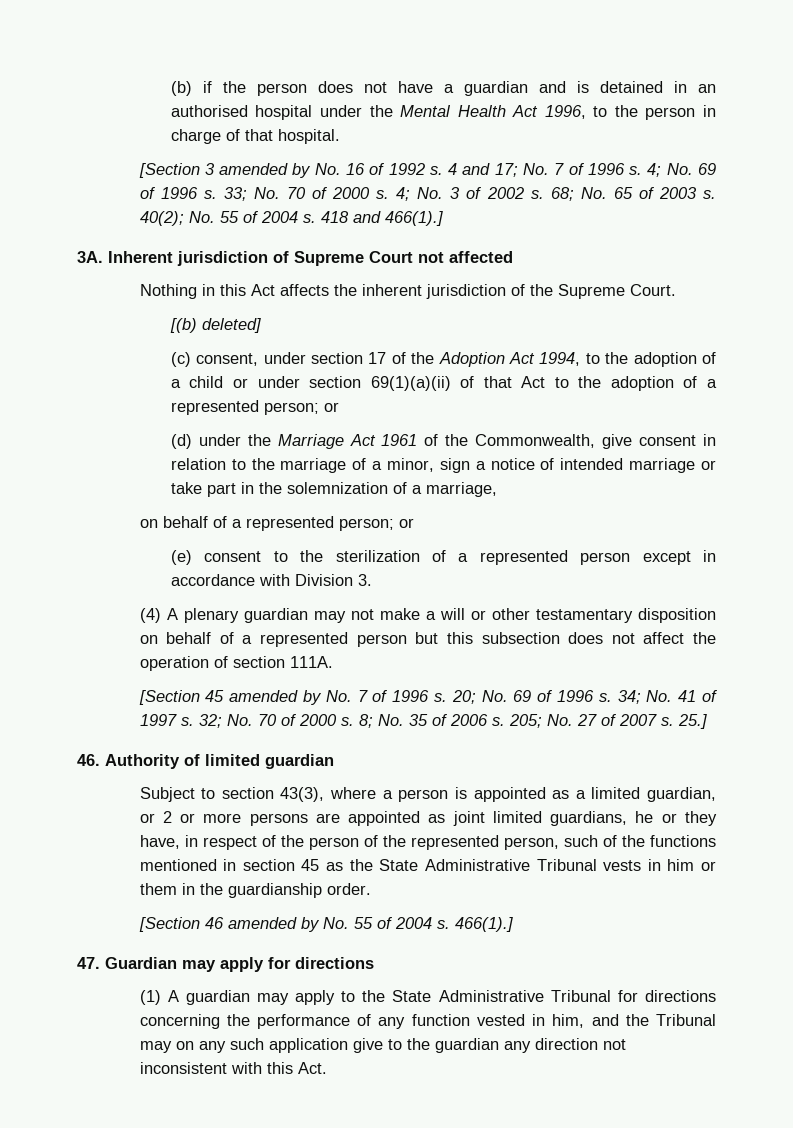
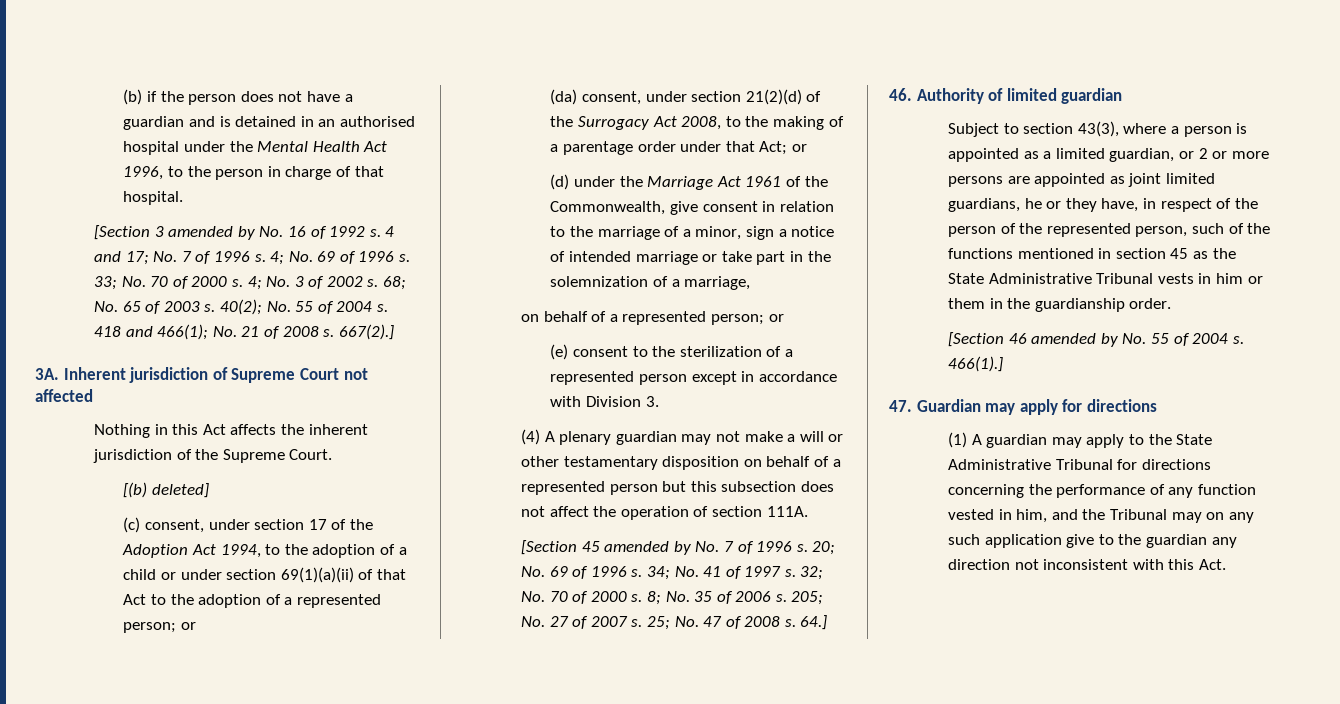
[384,211,443,226] 466(1).] -> [157,324,394,340] 466(1); No. 21 of 2008 s. 667(2).]
(339, 407) none -> [550,89,822,105] [550,116,844,130] [550,141,808,155] // (da) consent, under section 21(2)(d) of the Surrogacy Act 2008, to the making of a parentage order under that Act; or
[677,714,707,729] 25.] -> [646,615,828,630] 25; No. 47 of 2008 s. 64.]

